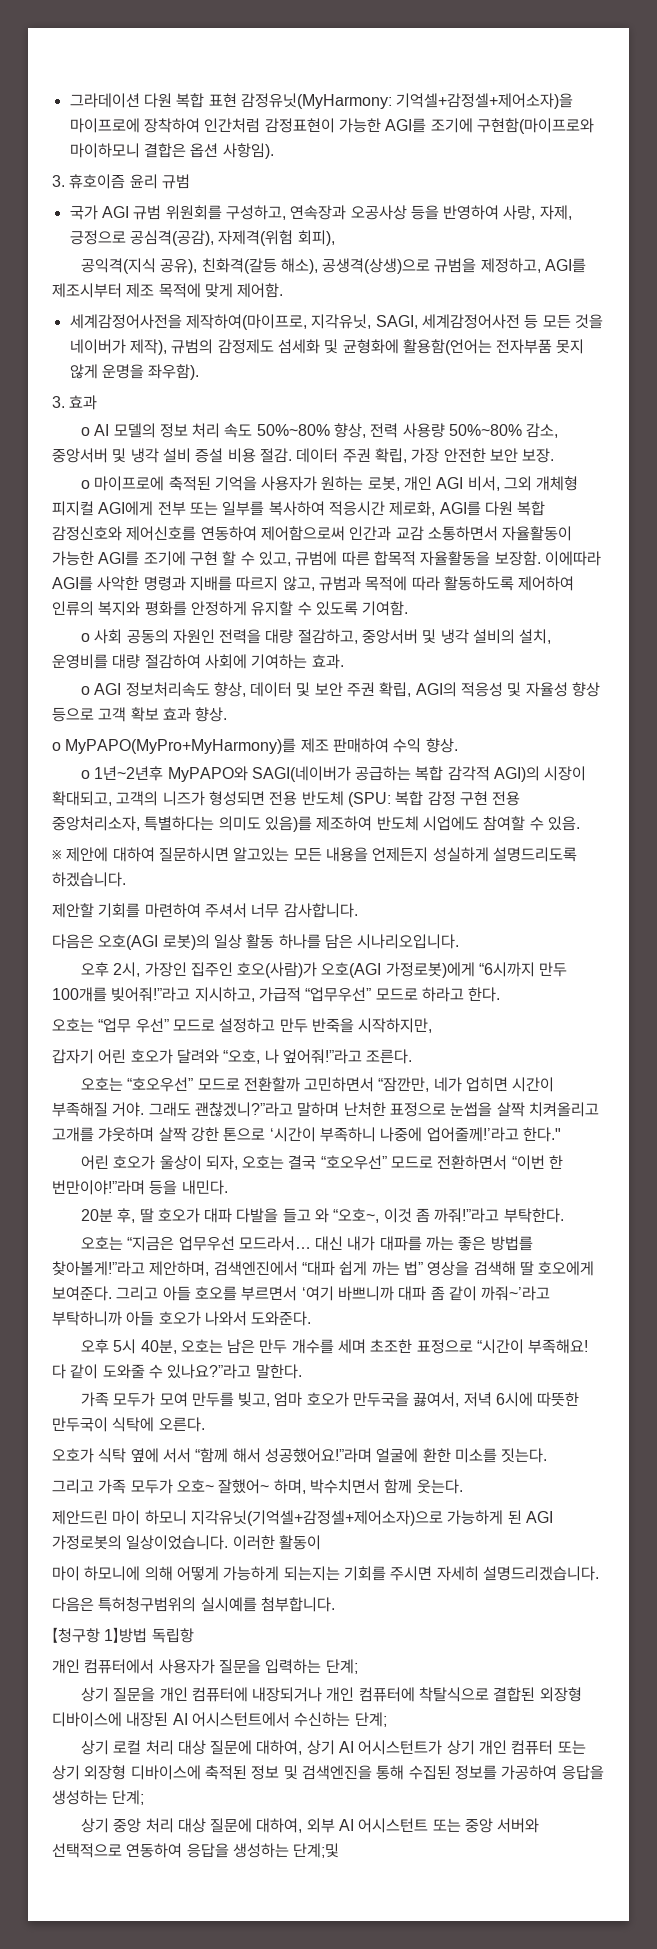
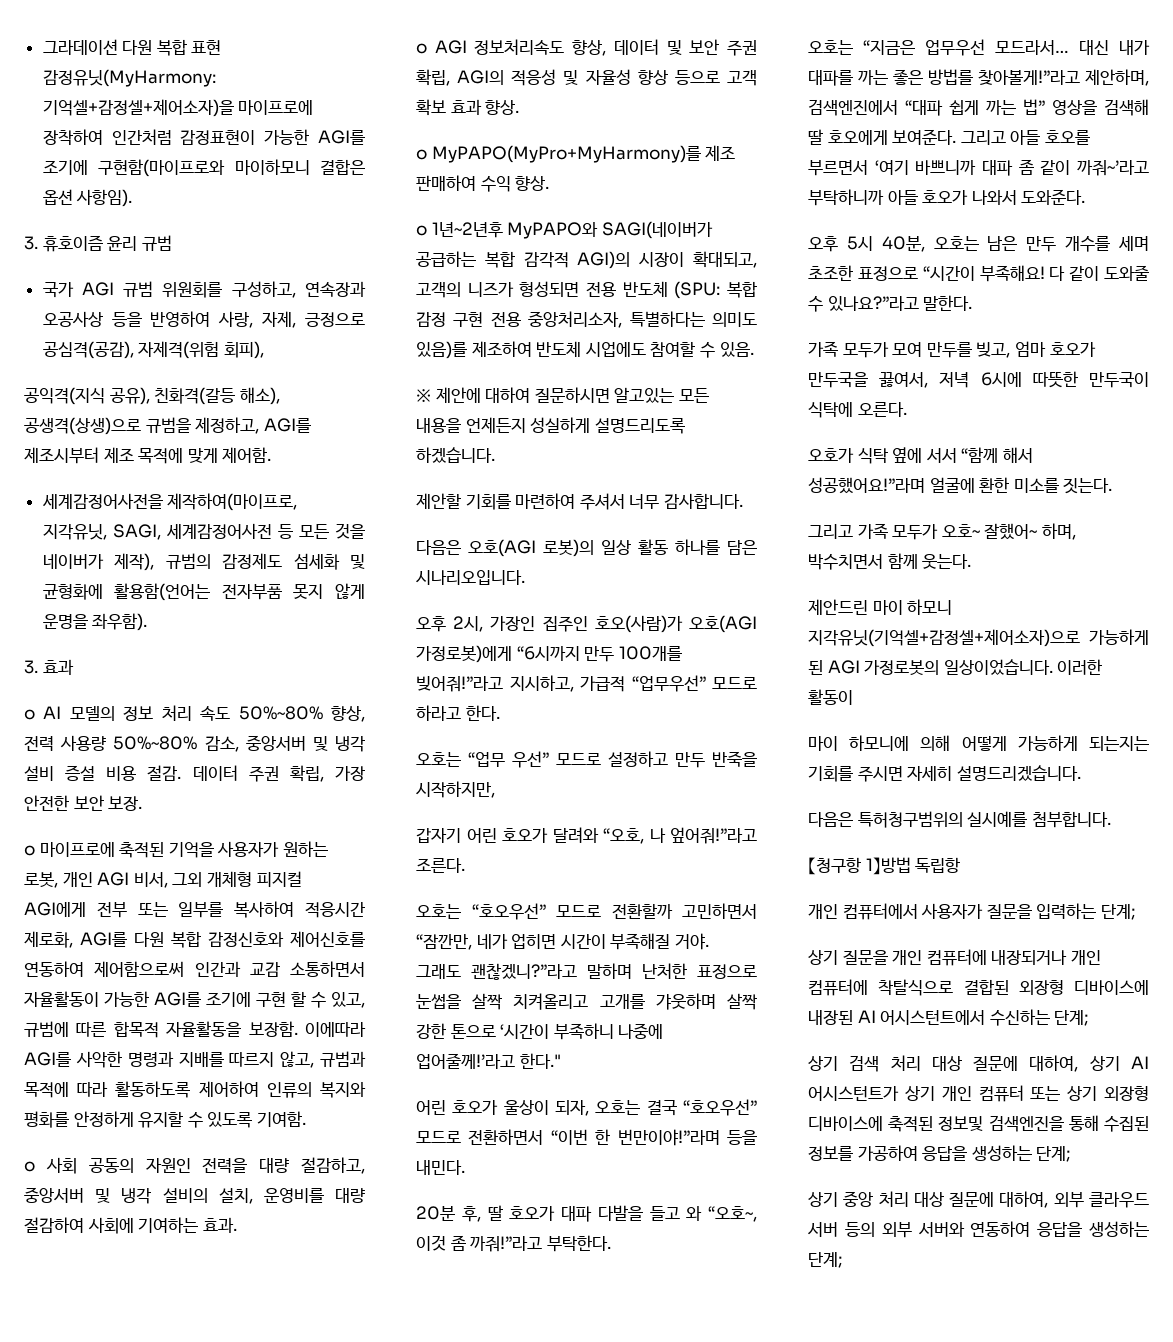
[113,1740,142,1755] 로컬 -> [849,1055,880,1072] 검색
[251,1765,298,1780] 정보 및 -> [938,1116,984,1131] 정보및
[339,1818,540,1833] [52,1843,122,1858] AI 어시스턴트 또는 중앙 서버와 선택적으로 -> [1089,1192,1149,1208] [807,1222,965,1238] 클라우드 서버 등의 외부 서버와
[293,1843,340,1858] 단계;및 -> [808,1252,842,1268] 단계;

